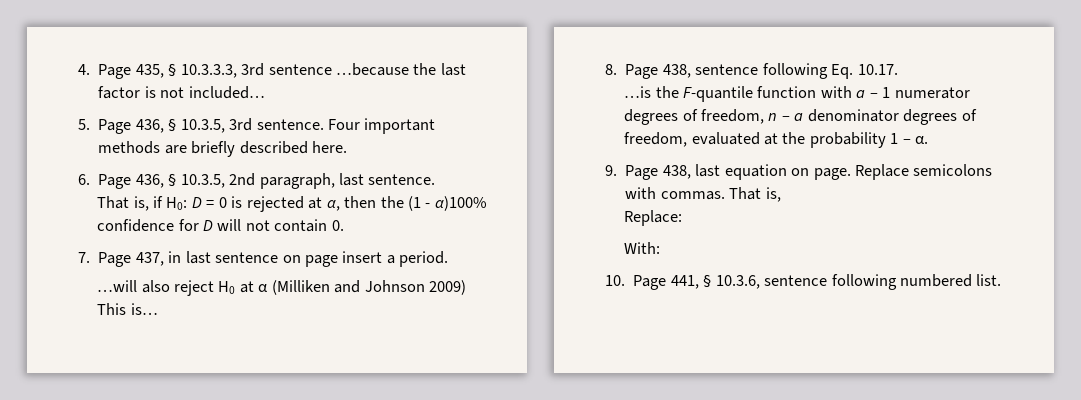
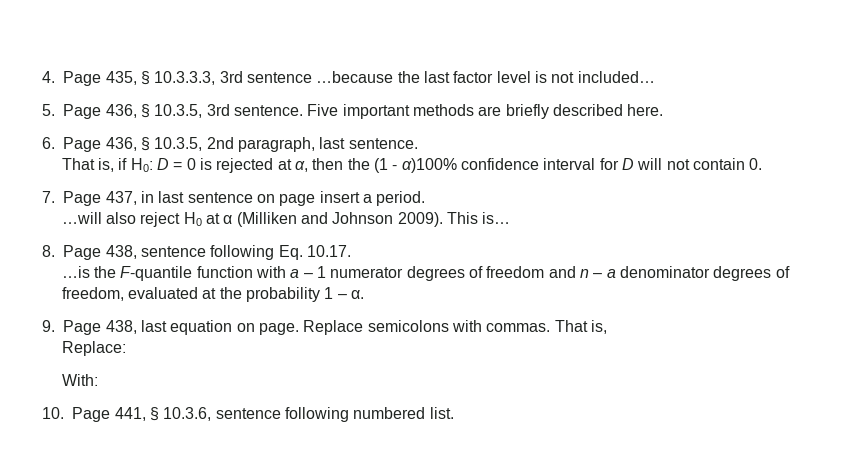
(141, 92) none -> [496,71,531,83] level
[328,119,361,130] Four -> [307,104,339,116] Five
(175, 225) none -> [543,158,596,170] interval
[429,280,467,295] 2009) -> [397,212,443,227] 2009).
[700,109,764,124] freedom, -> [486,266,576,278] freedom and

